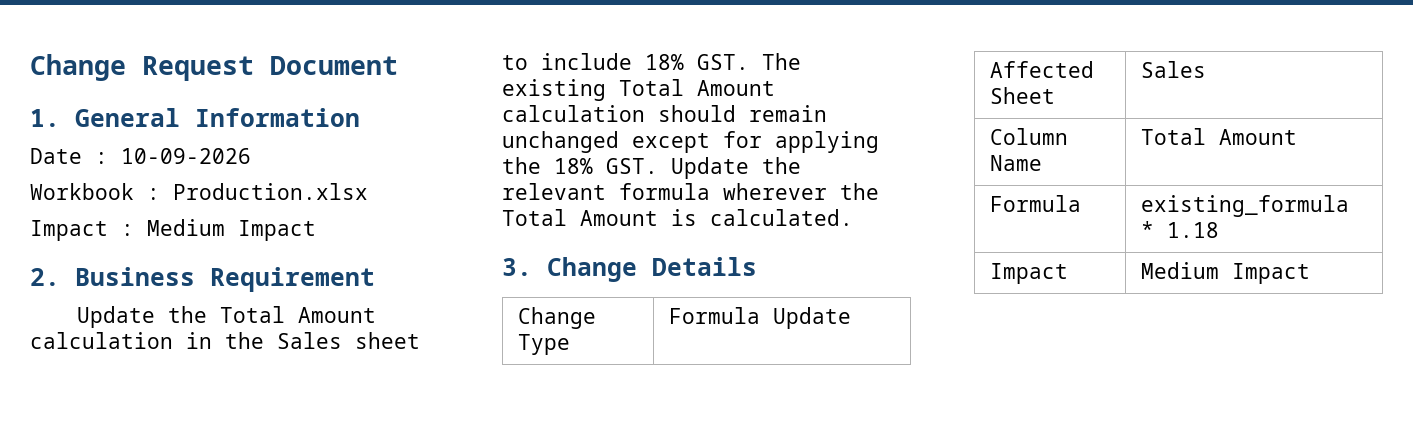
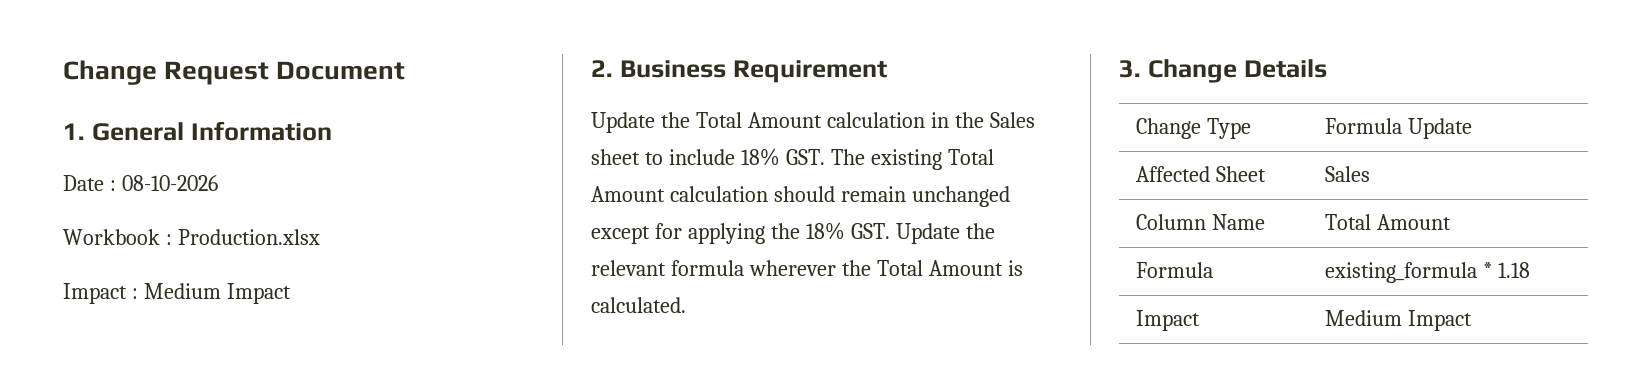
[121,148,251,164] 10-09-2026 -> [121,175,218,191] 08-10-2026

